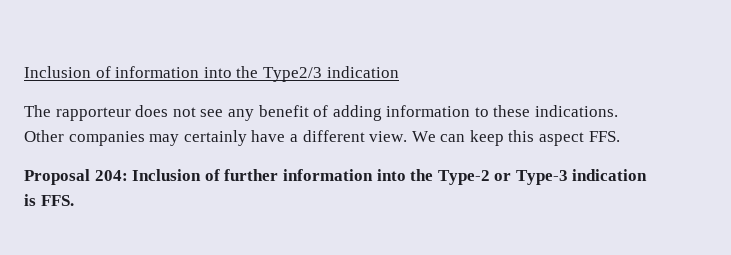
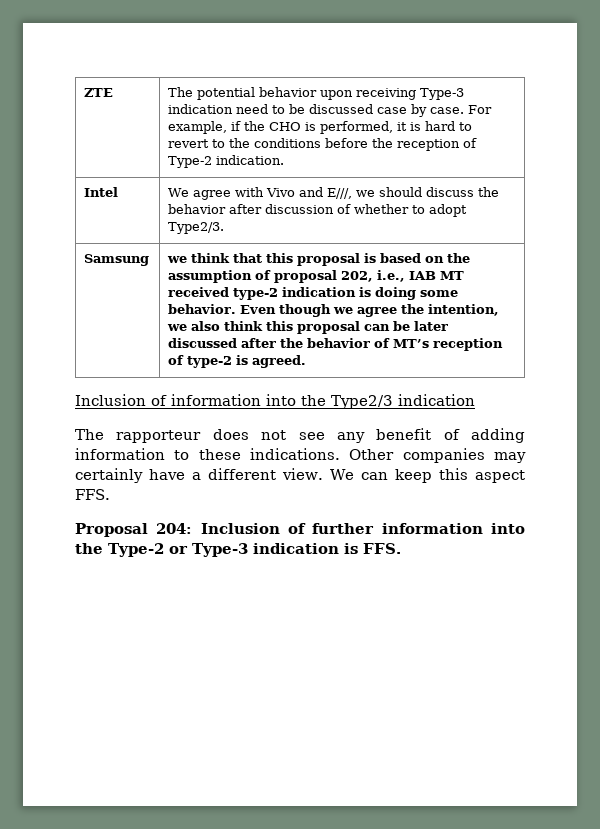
(24, 72) none -> [84,88,114,97] [168,87,465,100] [168,104,493,117] [168,121,473,134] [168,138,478,151] [168,155,285,168] [84,187,119,197] [168,187,500,200] [168,204,468,217] [168,222,225,234] [84,254,150,266] [167,253,471,266] [168,270,465,283] [168,287,459,300] [168,304,500,317] [167,321,449,334] [168,338,504,351] [168,355,307,368] ZTE | The potential behavior upon receiving Type-3 indication need to be discussed case by case. For example, if the CHO is performed, it is hard to revert to the conditions before the reception of Type-2 indication. // Intel | We agree with Vivo and E///, we should discuss the behavior after discussion of whether to adopt Type2/3. // Samsung | we think that this proposal is based on the assumption of proposal 202, i.e., IAB MT received type-2 indication is doing some behavior. Even though we agree the intention, we also think this proposal can be later discussed after the behavior of MT’s reception of type-2 is agreed. //

